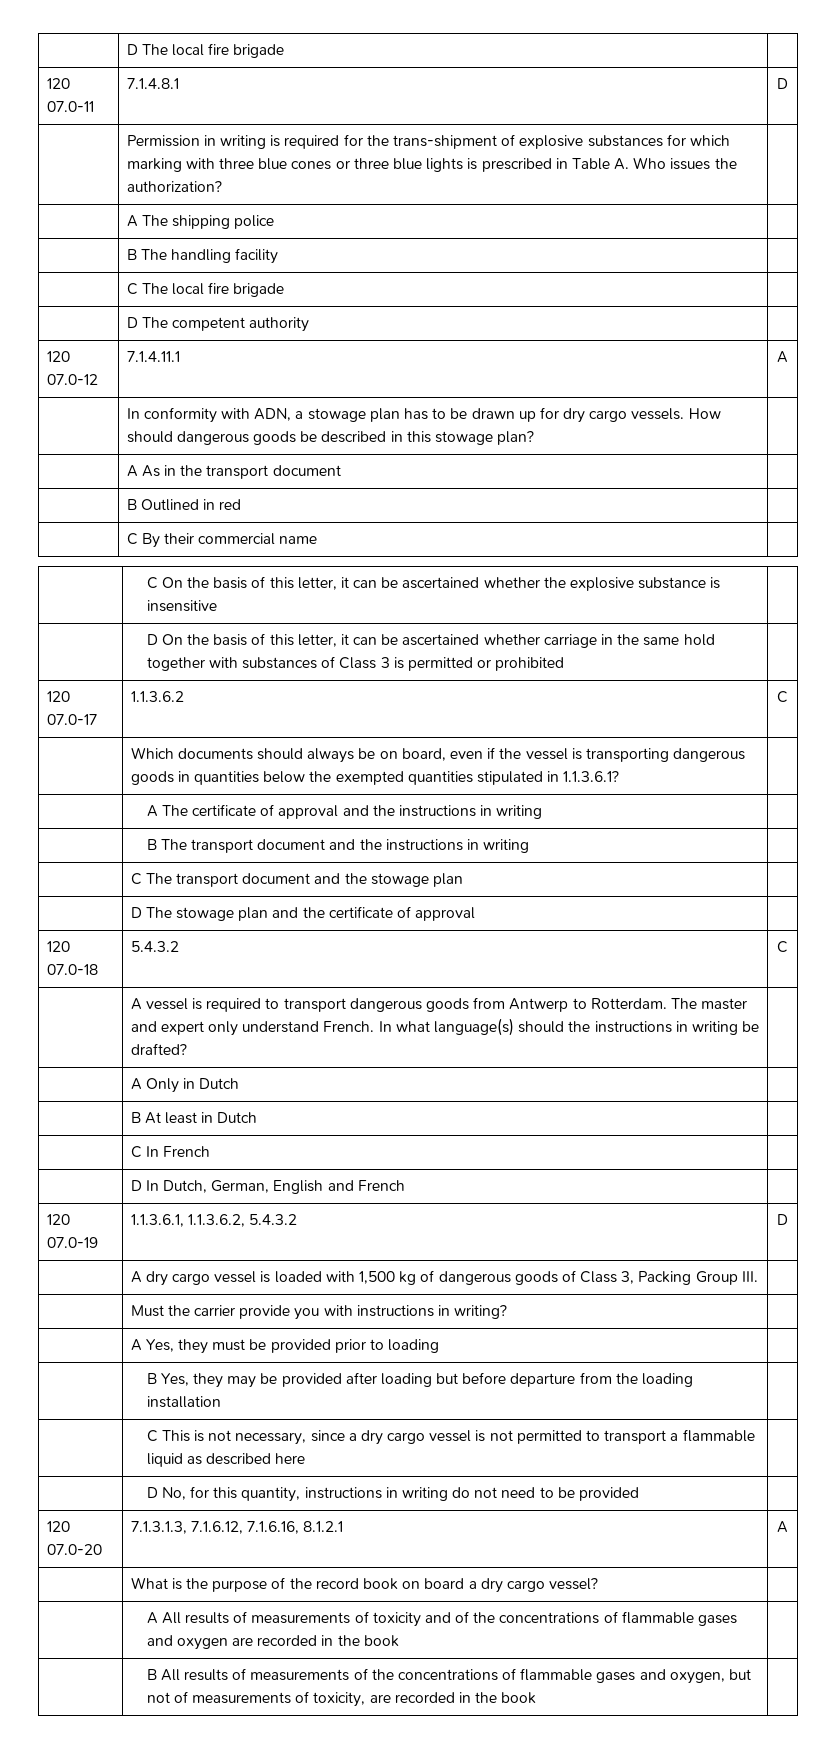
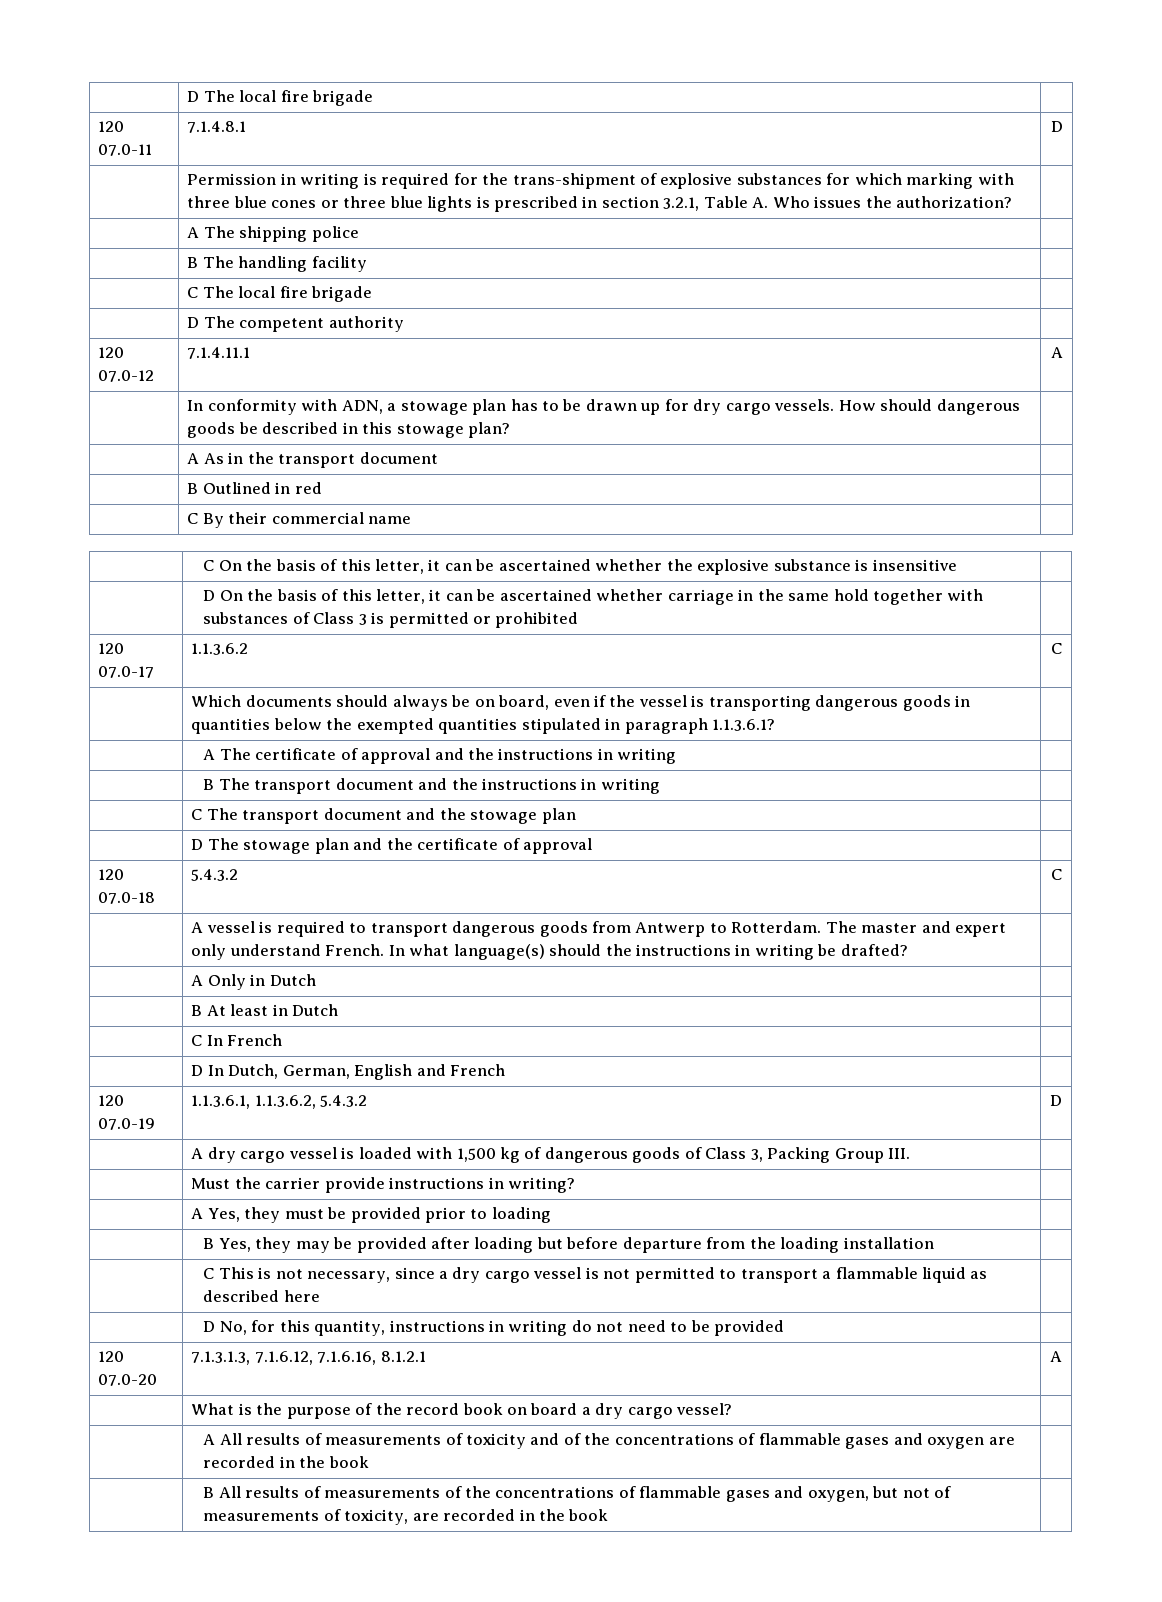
(568, 163) none -> [601,196,700,211] section 3.2.1,
(560, 776) none -> [624,718,708,734] paragraph
[294,1305,353,1320] you with -> (385, 1185) none

